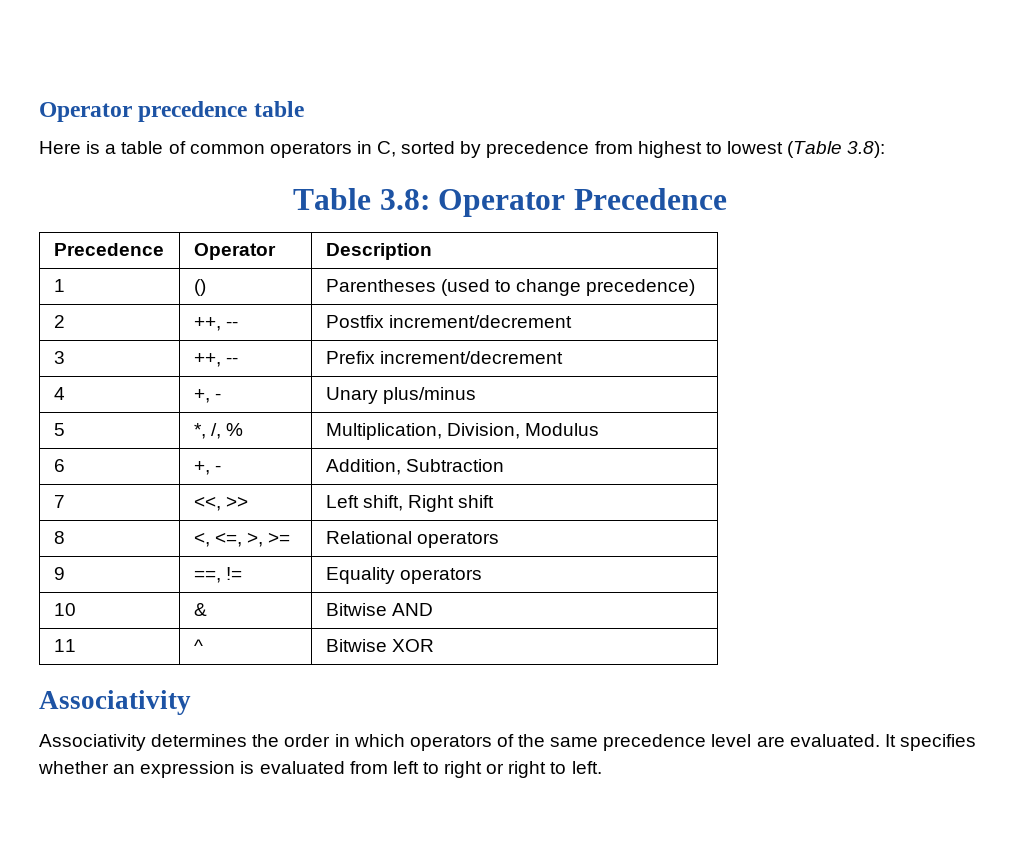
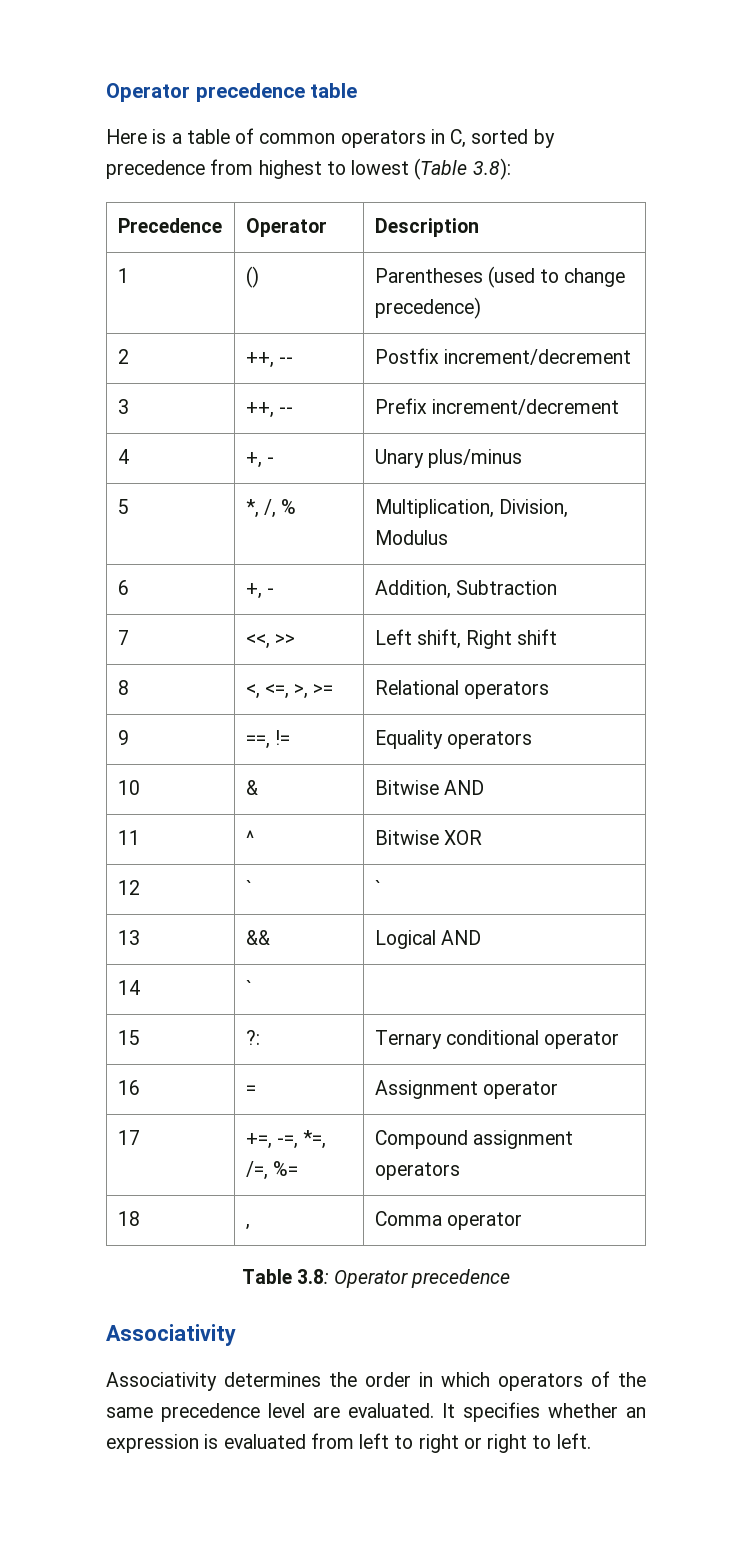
[293,188,727,217] // Table 3.8: Operator Precedence -> (511, 169) none
(434, 645) none -> [117,880,140,895] [245,880,252,895] [374,880,381,895] [117,930,140,945] [245,930,270,945] [374,930,481,949] [117,980,140,995] [245,980,252,995] [117,1030,140,1045] [245,1030,260,1045] [374,1030,620,1049] [117,1080,140,1095] [245,1085,256,1095] [374,1080,558,1099] [117,1130,140,1145] [245,1130,327,1149] [245,1161,298,1180] [374,1130,573,1149] [374,1162,460,1180] [117,1211,140,1226] [245,1224,250,1230] [374,1211,522,1230] [241,1269,511,1288] // 12 | ` | ` // 13 | && | Logical AND // 14 | ` | // 15 | ?: | Ternary conditional operator // 16 | = | Assignment operator // 17 | +=, -=, *=, /=, %= | Compound assignment operators // 18 | , | Comma operator // Table 3.8: Operator precedence

